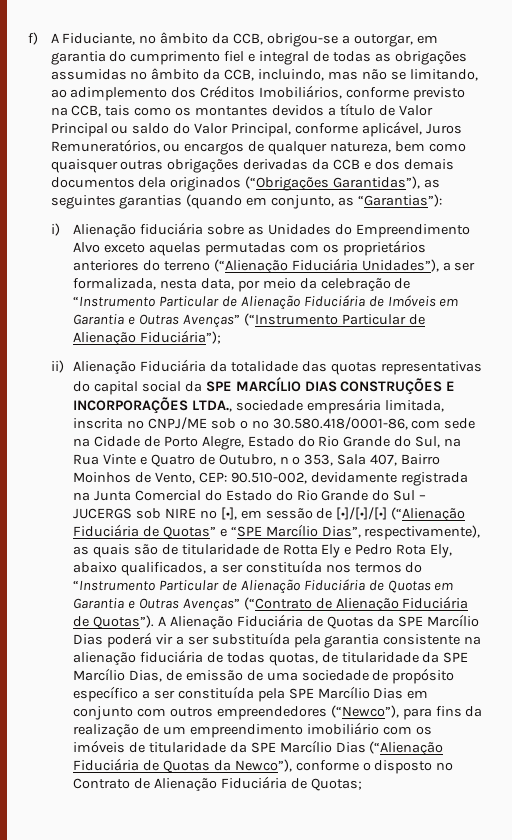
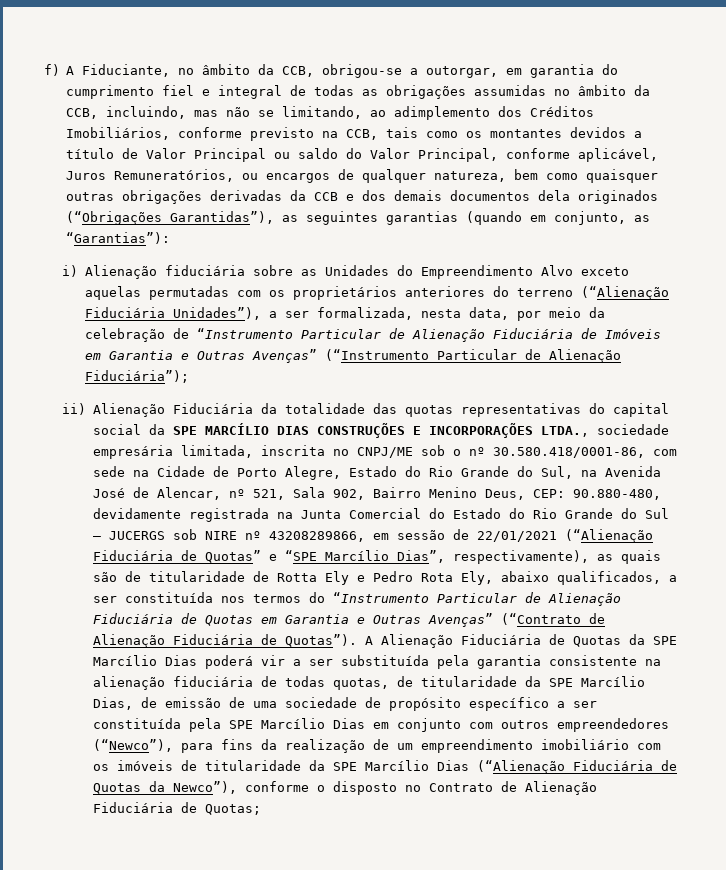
[73,454,441,467] [73,472,307,484] Rua Vinte e Quatro de Outubro, n º 353, Sala 407, Bairro Moinhos de Vento, CEP: 90.510-002, -> [604,466,661,477] [92,487,661,500] Avenida José de Alencar, nº 521, Sala 902, Bairro Menino Deus, CEP: 90.880-480,
[220,507,237,520] [•], -> [268,531,365,542] 43208289866,
[336,507,388,520] [•]/[•]/[•] -> [476,531,557,542] 22/01/2021

